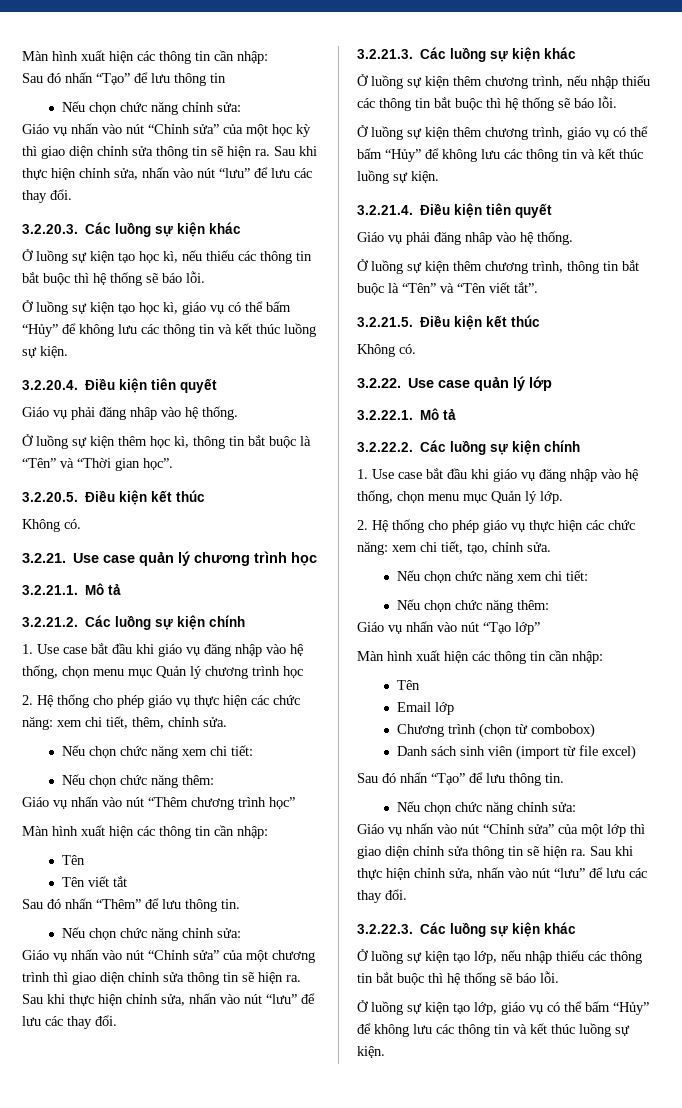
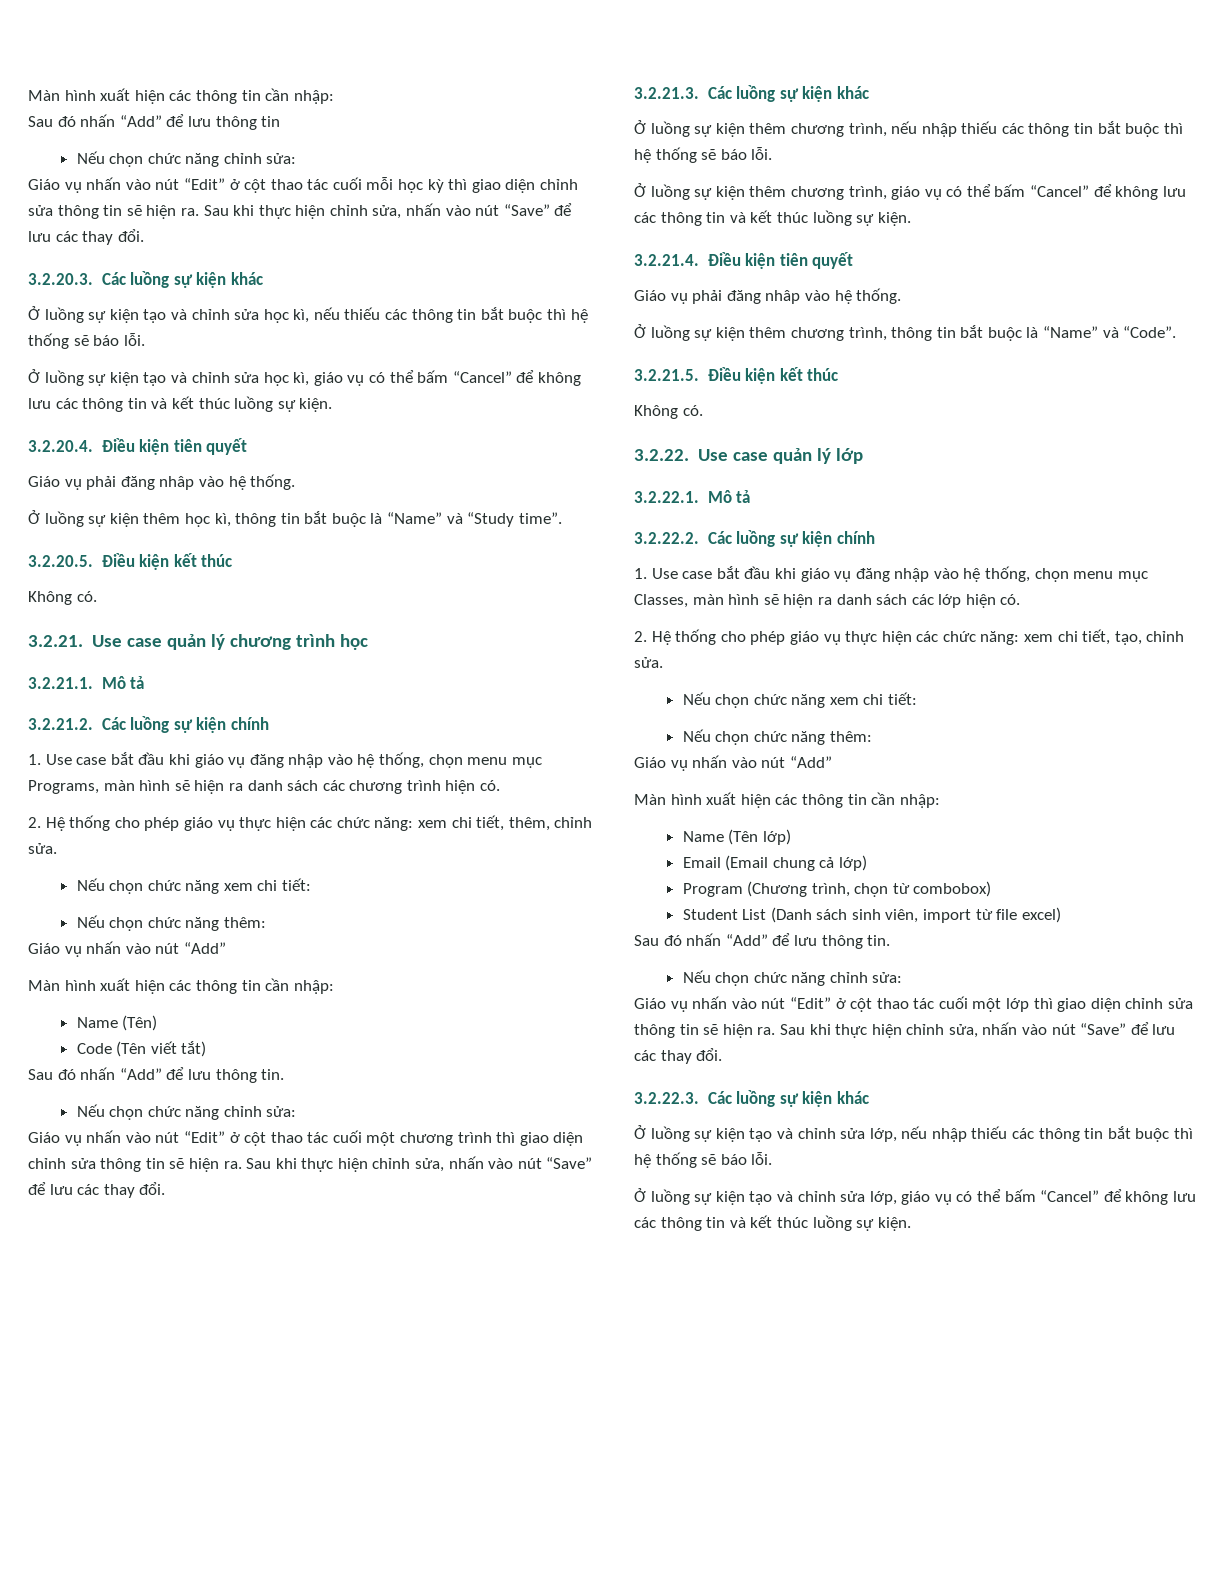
[96,73,130,85] “Tạo” -> [119,115,162,127] “Add”
[148,124,268,136] “Chỉnh sửa” của một -> [183,177,394,193] “Edit” ở cột thao tác cuối mỗi
[219,168,250,178] “lưu” -> [503,204,550,216] “Save”
(135, 257) none -> [170,309,260,320] và chỉnh sửa
(135, 308) none -> [170,372,260,383] và chỉnh sửa
[22,324,58,337] “Hủy” -> [452,371,512,383] “Cancel”
[22,458,173,471] “Tên” và “Thời gian học”. -> [387,512,562,527] “Name” và “Study time”.
[156,666,303,679] Quản lý chương trình học -> [28,780,501,794] Programs, màn hình sẽ hiện ra danh sách các chương trình hiện có.
[148,797,295,810] [22,825,268,839] [61,855,85,865] [61,876,127,887] [22,898,141,909] “Thêm chương trình học” // Màn hình xuất hiện các thông tin cần nhập: // Tên // Tên viết tắt // Sau đó nhấn “Thêm” -> [183,942,226,954] [28,978,334,994] [76,1015,158,1031] [76,1041,207,1057] [28,1067,162,1080] “Add” // Màn hình xuất hiện các thông tin cần nhập: // Name (Tên) // Code (Tên viết tắt) // Sau đó nhấn “Add”
[148,950,243,960] “Chỉnh sửa” của -> [183,1130,362,1146] “Edit” ở cột thao tác cuối
[266,994,297,1004] “lưu” -> [546,1157,593,1169] “Save”
[385,149,421,162] “Hủy” -> [1030,185,1090,197] “Cancel”
[402,282,538,293] “Tên” và “Tên viết tắt”. -> [1043,326,1177,338] “Name” và “Code”.
[491,491,563,504] Quản lý lớp. -> [634,594,1021,608] Classes, màn hình sẽ hiện ra danh sách các lớp hiện có.
[483,622,540,635] [357,650,603,664] [396,680,420,690] [396,702,454,715] [396,723,595,738] [396,745,559,760] “Tạo lớp” // Màn hình xuất hiện các thông tin cần nhập: // Tên // Email lớp // Chương trình (chọn từ combobox) // Danh sách sinh viên (import -> [789,756,832,768] [634,792,940,808] [682,829,791,845] [682,855,867,871] [682,881,992,897] [682,907,972,923] “Add” // Màn hình xuất hiện các thông tin cần nhập: // Name (Tên lớp) // Email (Email chung cả lớp) // Program (Chương trình, chọn từ combobox) // Student List (Danh sách sinh viên, import
[431,773,465,785] “Tạo” -> [725,934,768,946] “Add”
[483,824,578,834] “Chỉnh sửa” của -> [789,996,968,1012] “Edit” ở cột thao tác cuối
[554,868,585,878] “lưu” -> [1080,1023,1127,1035] “Save”
(470, 957) none -> [776,1128,866,1139] và chỉnh sửa
(470, 1008) none -> [776,1191,866,1202] và chỉnh sửa
[613,1002,649,1015] “Hủy” -> [1040,1190,1100,1202] “Cancel”

